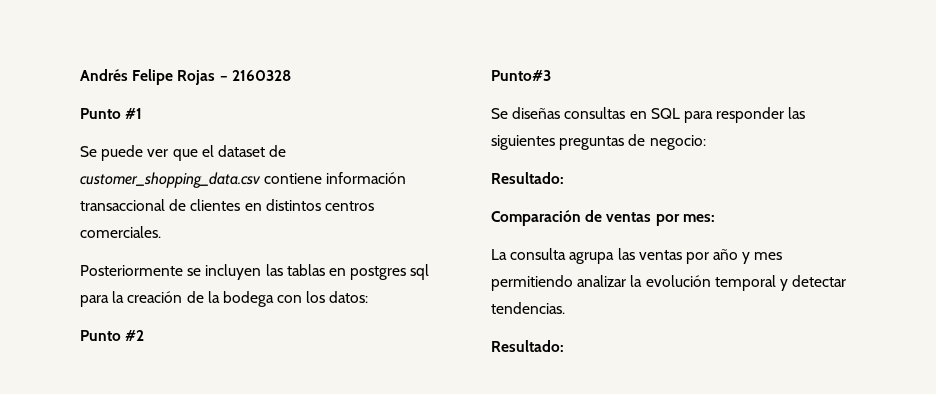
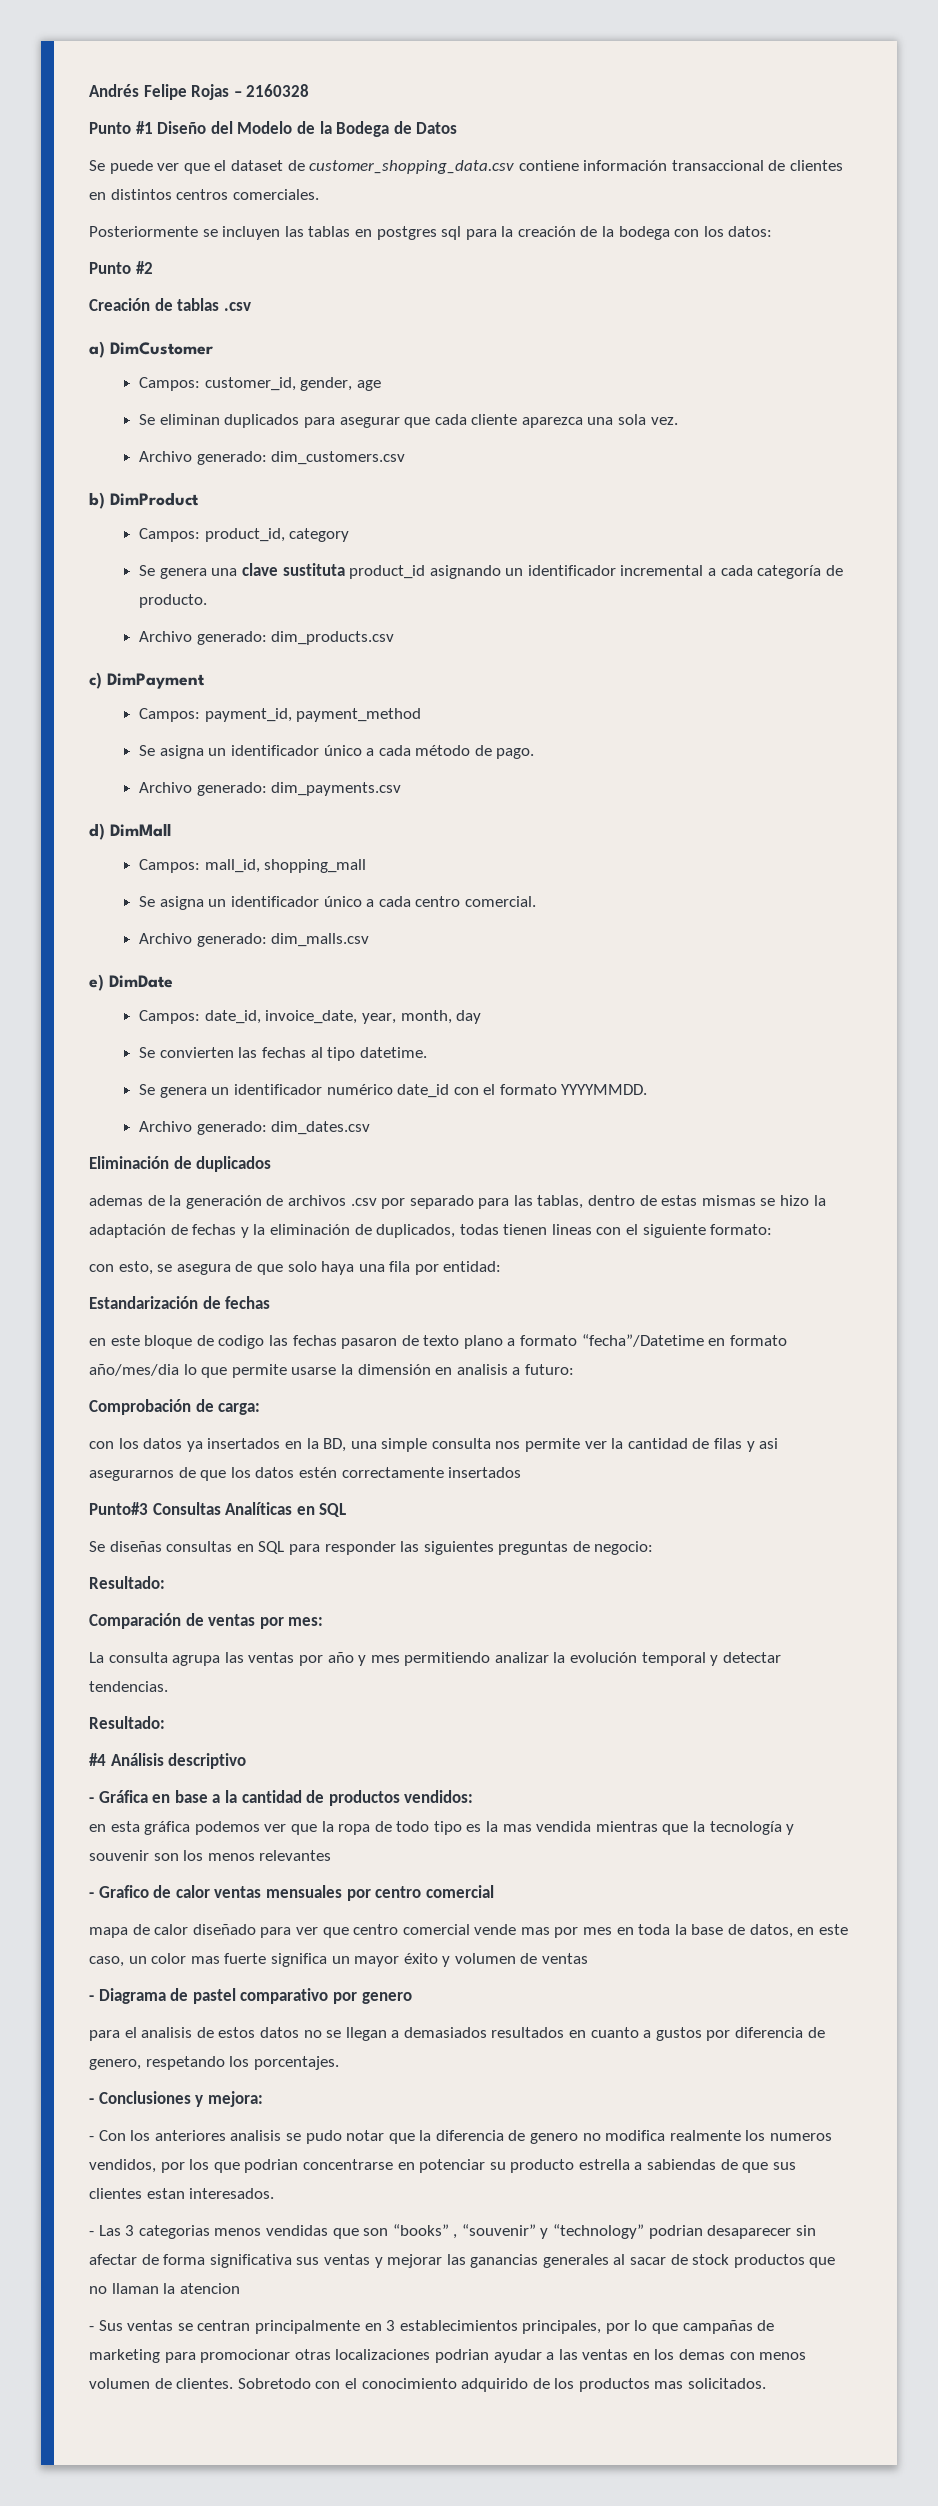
(143, 113) none -> [157,121,458,137] Diseño del Modelo de la Bodega de Datos
[491,70,551,81] Punto#3 -> [89,298,251,311] [89,341,213,358] [139,377,381,391] [139,414,678,428] [139,451,406,465] [89,492,199,509] [139,528,350,542] [139,563,843,579] [139,594,208,608] [139,631,395,645] [89,672,205,689] [139,708,422,722] [139,745,535,759] [139,782,402,796] [89,823,171,840] [139,859,367,873] [139,896,536,910] [139,933,370,947] [89,974,173,991] [139,1010,482,1024] [139,1047,427,1061] [139,1084,648,1098] [139,1121,371,1135] [89,1156,272,1172] [89,1195,826,1209] [89,1224,773,1238] [89,1261,502,1275] [89,1296,271,1309] [89,1334,787,1349] [89,1364,574,1378] [89,1399,261,1415] [89,1438,779,1452] [89,1467,522,1481] [89,1502,347,1517] Creación de tablas .csv // a) DimCustomer // Campos: customer_id, gender, age // Se eliminan duplicados para asegurar que cada cliente aparezca una sola vez. // Archivo generado: dim_customers.csv // b) DimProduct // Campos: product_id, category // Se genera una clave sustituta product_id asignando un identificador incremental a cada categoría de producto. // Archivo generado: dim_products.csv // c) DimPayment // Campos: payment_id, payment_method // Se asigna un identificador único a cada método de pago. // Archivo generado: dim_payments.csv // d) DimMall // Campos: mall_id, shopping_mall // Se asigna un identificador único a cada centro comercial. // Archivo generado: dim_malls.csv // e) DimDate // Campos: date_id, invoice_date, year, month, day // Se convierten las fechas al tipo datetime. // Se genera un identificador numérico date_id con el formato YYYYMMDD. // Archivo generado: dim_dates.csv // Eliminación de duplicados // ademas de la generación de archivos .csv por separado para las tablas, dentro de estas mismas se hizo la adaptación de fechas y la eliminación de duplicados, todas tienen lineas con el siguiente formato: // con esto, se asegura de que solo haya una fila por entidad: // Estandarización de fechas // en este bloque de codigo las fechas pasaron de texto plano a formato “fecha”/Datetime en formato año/mes/dia lo que permite usarse la dimensión en analisis a futuro: // Comprobación de carga: // con los datos ya insertados en la BD, una simple consulta nos permite ver la cantidad de filas y asi asegurarnos de que los datos estén correctamente insertados // Punto#3 Consultas Analíticas en SQL
(564, 346) none -> [89,1753,247,1769] [89,1790,474,1806] [89,1821,795,1835] [89,1850,332,1861] [89,1885,494,1901] [89,1924,848,1938] [89,1953,589,1967] [89,1988,412,2004] [89,2027,825,2041] [89,2056,339,2070] [89,2091,263,2107] [89,2130,833,2144] [89,2159,796,2173] [89,2188,275,2199] [89,2224,816,2239] [89,2254,836,2268] [89,2283,240,2294] [89,2320,775,2334] [89,2349,807,2363] [89,2378,767,2392] // #4 Análisis descriptivo // - Gráfica en base a la cantidad de productos vendidos: // en esta gráfica podemos ver que la ropa de todo tipo es la mas vendida mientras que la tecnología y souvenir son los menos relevantes // - Grafico de calor ventas mensuales por centro comercial // mapa de calor diseñado para ver que centro comercial vende mas por mes en toda la base de datos, en este caso, un color mas fuerte significa un mayor éxito y volumen de ventas // - Diagrama de pastel comparativo por genero // para el analisis de estos datos no se llegan a demasiados resultados en cuanto a gustos por diferencia de genero, respetando los porcentajes. // - Conclusiones y mejora: // - Con los anteriores analisis se pudo notar que la diferencia de genero no modifica realmente los numeros vendidos, por los que podrian concentrarse en potenciar su producto estrella a sabiendas de que sus clientes estan interesados. // - Las 3 categorias menos vendidas que son “books” , “souvenir” y “technology” podrian desaparecer sin afectar de forma significativa sus ventas y mejorar las ganancias generales al sacar de stock productos que no llaman la atencion // - Sus ventas se centran principalmente en 3 establecimientos principales, por lo que campañas de marketing para promocionar otras localizaciones podrian ayudar a las ventas en los demas con menos volumen de clientes. Sobretodo con el conocimiento adquirido de los productos mas solicitados.

